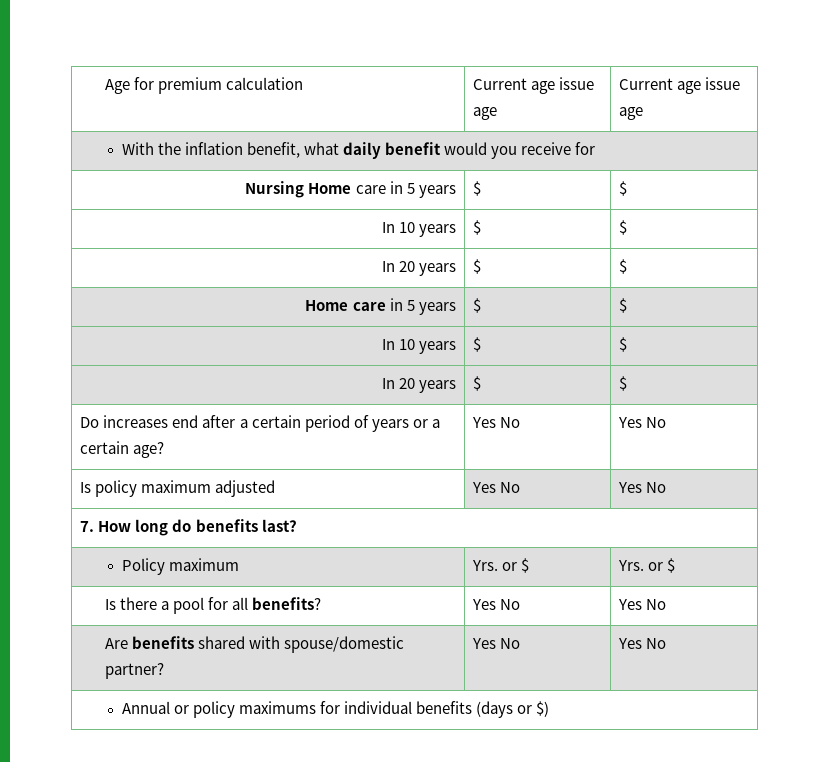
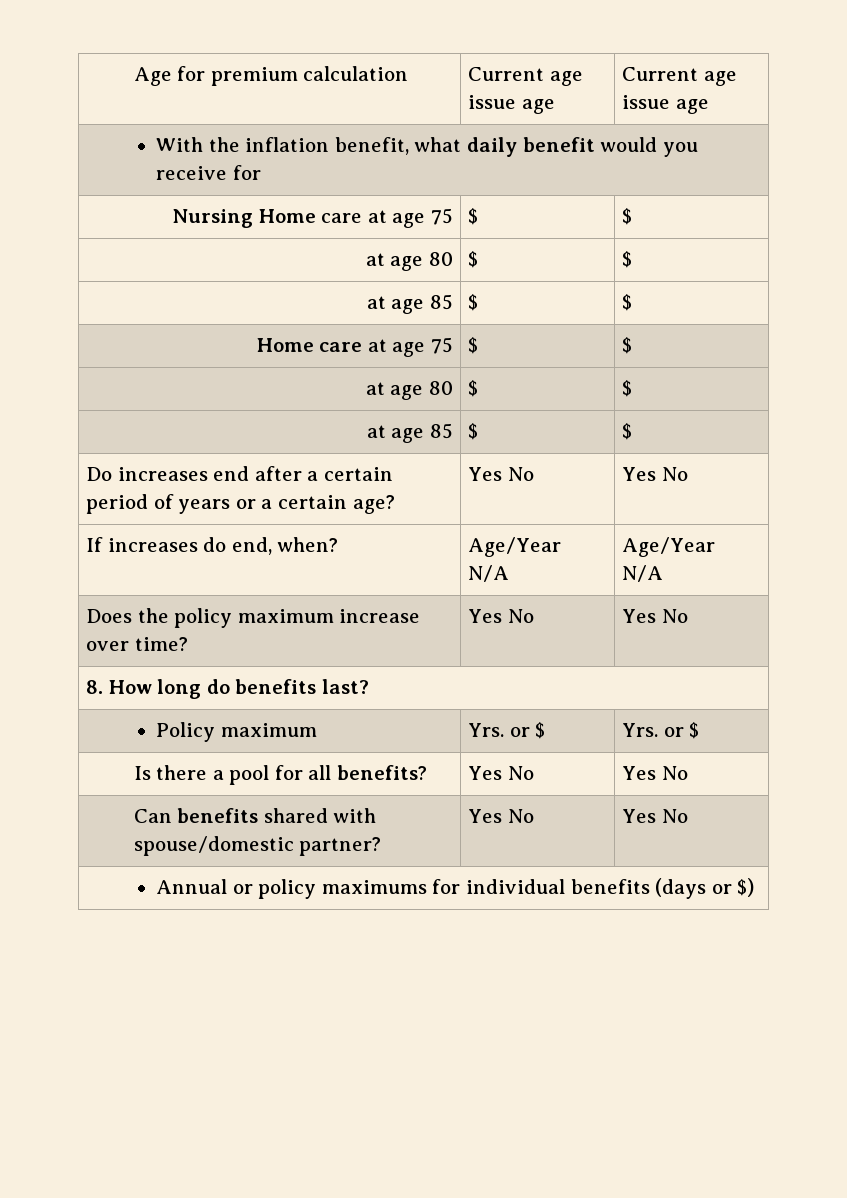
[389,181,456,198] [473,181,482,196] [619,181,628,196] [381,222,456,237] [473,220,482,235] [619,220,628,235] [381,261,456,276] in 5 years | $ | $ // In 10 years | $ | $ // In 20 years -> [367,208,453,228] [468,208,479,225] [622,208,633,225] [365,252,453,271] [468,251,479,268] [622,251,633,268] [366,294,453,314] at age 75 | $ | $ // at age 80 | $ | $ // at age 85
[389,298,456,315] [473,298,482,313] [619,298,628,313] [381,339,456,354] [473,337,482,352] [619,337,628,352] [381,378,456,393] in 5 years | $ | $ // In 10 years | $ | $ // In 20 years -> [367,337,453,357] [468,337,479,354] [622,337,633,354] [365,381,453,400] [468,380,479,397] [622,380,633,397] [366,423,453,443] at age 75 | $ | $ // at age 80 | $ | $ // at age 85
[80,480,276,497] [472,482,521,493] [618,482,667,493] [80,521,95,532] Is policy maximum adjusted | Yes No | Yes No // 7. -> [86,537,339,555] [468,537,562,557] [468,565,510,582] [622,537,716,557] [622,565,664,582] [86,608,421,628] [86,637,188,651] [468,609,534,623] [622,609,688,623] [86,680,104,694] If increases do end, when? | Age/Year N/A | Age/Year N/A // Does the policy maximum increase over time? | Yes No | Yes No // 8.
[105,638,129,649] Are -> [133,809,172,823] Can

